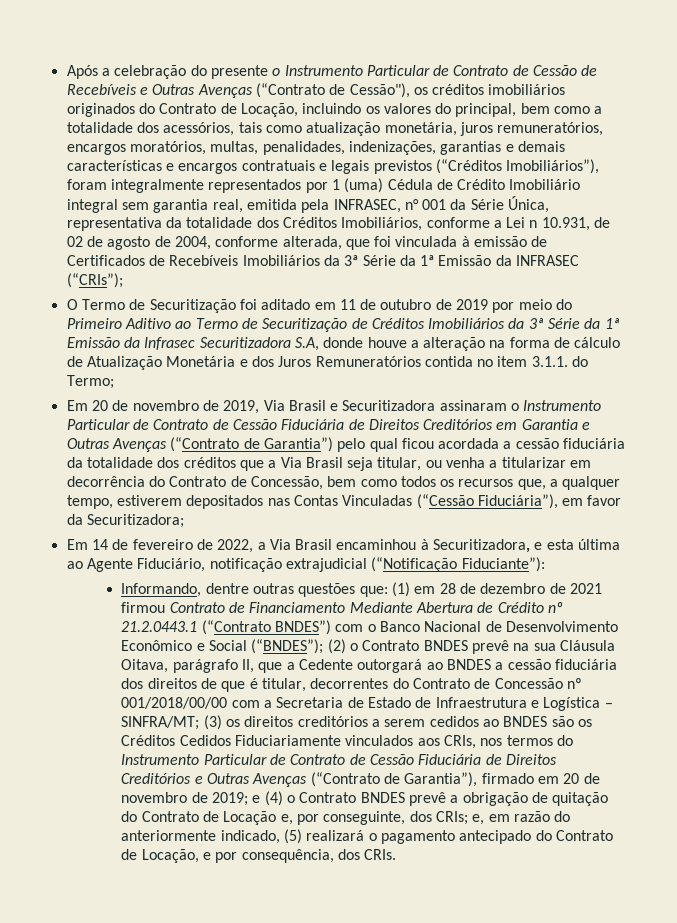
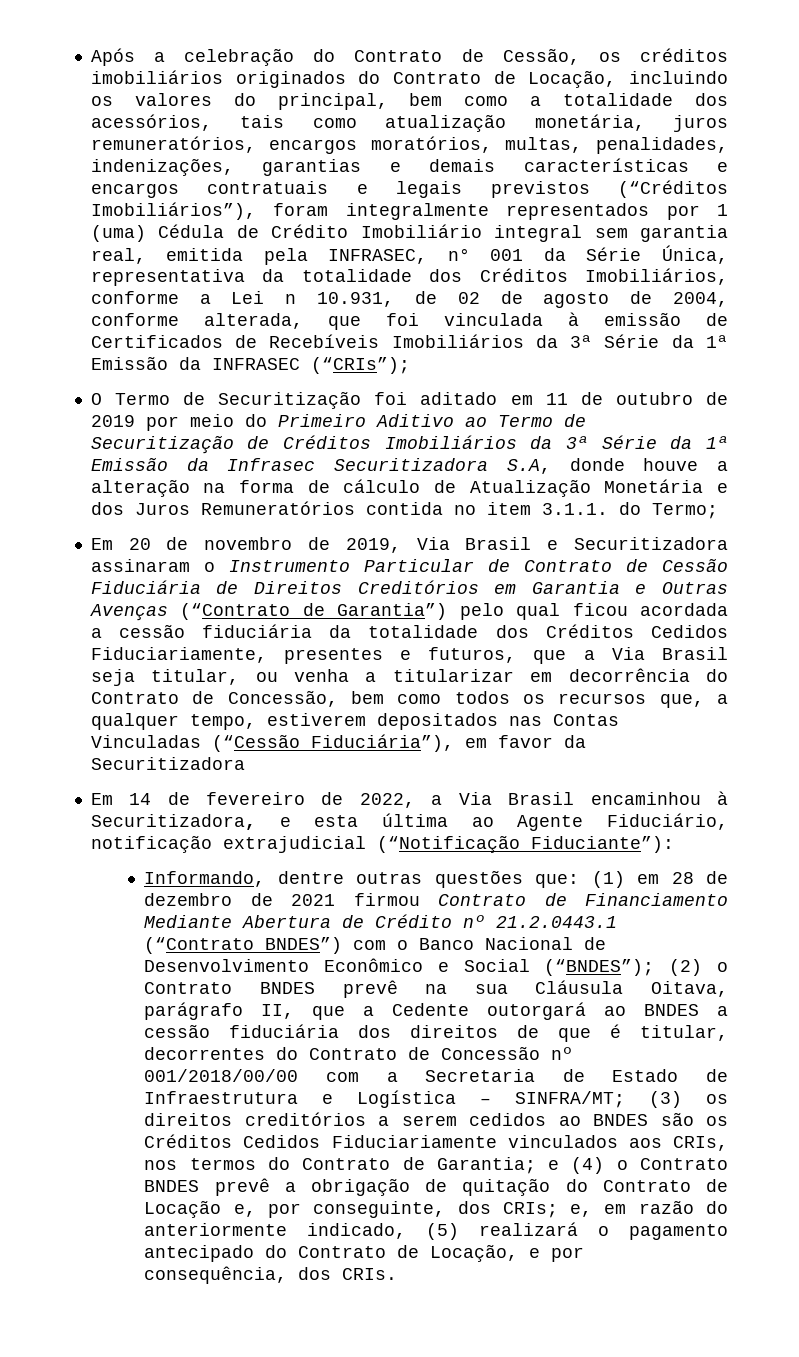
[210,65,598,79] [66,83,410,98] presente o Instrumento Particular de Contrato de Cessão de Recebíveis e Outras Avenças (“Contrato de Cessão"), -> [354,48,580,65] Contrato de Cessão,
[183,457,236,468] créditos -> [545,624,728,638] [90,647,517,664] Créditos Cedidos Fiduciariamente, presentes e futuros,
[86,514,184,528] Securitizadora; -> [90,757,245,770] Securitizadora
[121,754,558,765] [121,772,600,787] [121,792,249,806] Instrumento Particular de Contrato de Cessão Fiduciária de Direitos Creditórios e Outras Avenças (“Contrato de Garantia”), firmado em 20 de novembro de 2019; -> [302,1157,536,1174] Contrato de Garantia;

